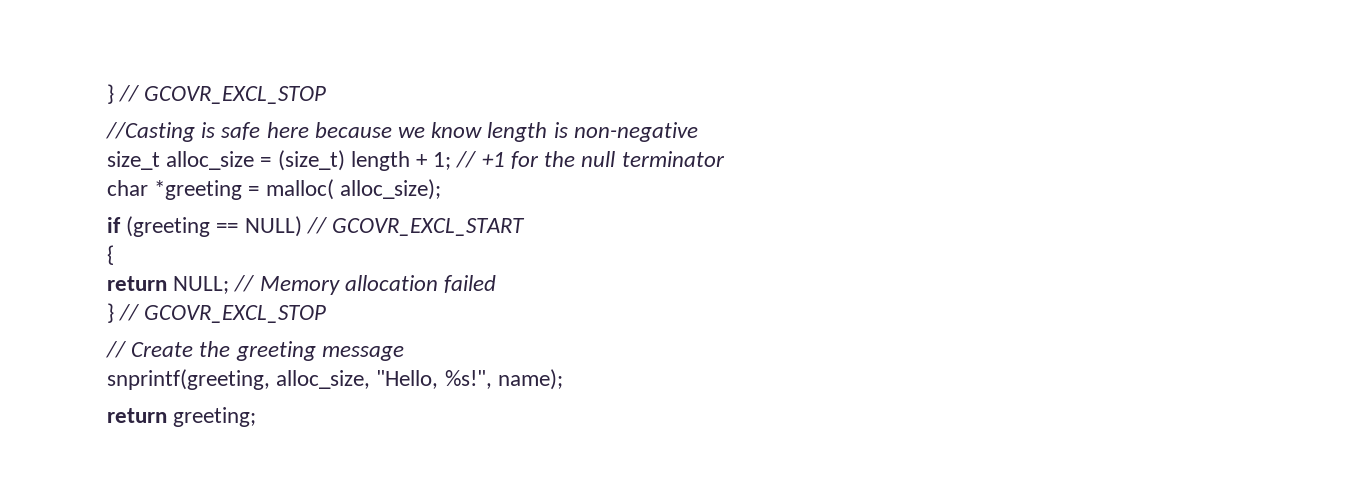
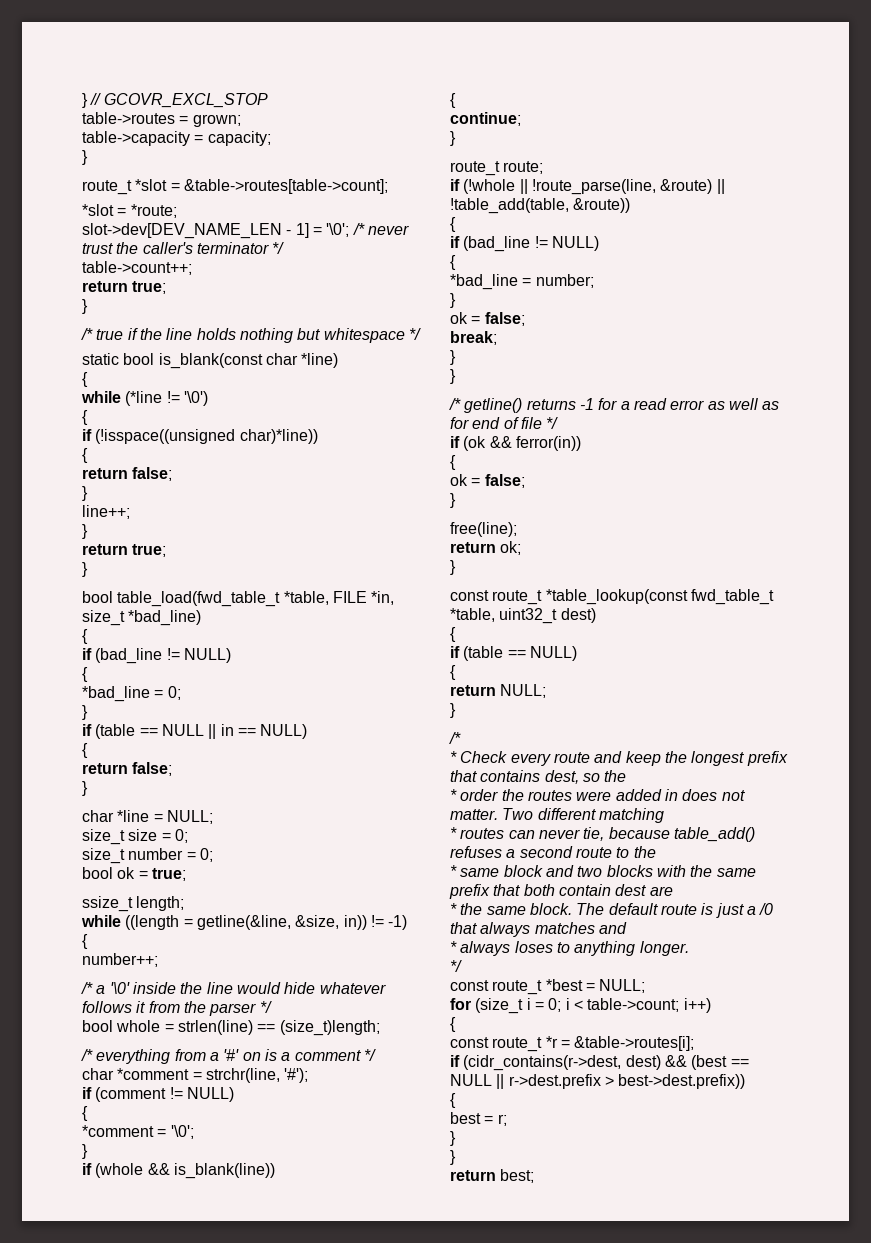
[107,84,327,104] [106,122,698,142] [107,150,725,171] [107,179,441,200] [107,216,526,237] } // GCOVR_EXCL_STOP // //Casting is safe here because we know length is non-negative // size_t alloc_size = (size_t) length + 1; // +1 for the null terminator // char *greeting = malloc( alloc_size); // if (greeting == NULL) // GCOVR_EXCL_START -> [82,93,268,108] [82,112,241,127] [82,131,271,146] [82,150,88,165] [82,179,388,195] [82,204,177,218] [82,223,409,239] [82,242,285,254] [82,261,192,275] [82,281,167,294] [82,299,88,314] [81,328,421,343] [82,353,339,369] [82,372,88,387] [81,391,208,406] [82,410,88,425] [82,429,318,444] [82,448,88,463] [82,467,173,481] [82,486,88,501] [82,505,130,519] [82,524,88,539] [82,544,167,557] [82,562,88,577] [82,591,395,607] [82,610,202,626] [82,629,88,644] [82,648,231,664] [82,667,88,682] [82,686,181,702] [82,705,88,720] [82,724,308,739] [82,743,88,758] [82,762,173,776] [82,781,88,796] [82,810,213,824] [82,829,188,845] [82,848,213,864] [82,867,186,881] [82,896,185,912] [81,915,408,930] [82,934,88,949] [82,953,158,967] [81,982,386,994] [82,1001,272,1016] [82,1020,380,1036] [81,1049,376,1064] [82,1068,309,1083] [82,1087,234,1102] [82,1106,88,1121] [82,1125,194,1139] [82,1144,88,1159] [82,1163,275,1179] [450,93,456,108] [450,112,521,126] [450,131,456,146] [450,161,544,176] [450,179,725,195] [450,198,631,214] [450,217,456,232] [450,236,599,252] [450,255,456,270] [450,274,594,290] [450,293,456,308] [450,312,525,326] [450,331,497,345] [450,350,456,365] [450,369,456,384] [449,398,780,413] [450,417,559,429] [450,436,581,451] [450,455,456,470] [450,474,525,488] [450,493,456,508] [450,522,517,537] [450,541,522,555] [450,560,456,575] [450,589,774,605] [450,608,596,624] [450,627,456,642] [450,646,577,661] } // GCOVR_EXCL_STOP // table->routes = grown; // table->capacity = capacity; // } // route_t *slot = &table->routes[table->count]; // *slot = *route; // slot->dev[DEV_NAME_LEN - 1] = '\0'; /* never trust the caller's terminator */ // table->count++; // return true; // } // /* true if the line holds nothing but whitespace */ // static bool is_blank(const char *line) // { // while (*line != '\0') // { // if (!isspace((unsigned char)*line)) // { // return false; // } // line++; // } // return true; // } // bool table_load(fwd_table_t *table, FILE *in, size_t *bad_line) // { // if (bad_line != NULL) // { // *bad_line = 0; // } // if (table == NULL || in == NULL) // { // return false; // } // char *line = NULL; // size_t size = 0; // size_t number = 0; // bool ok = true; // ssize_t length; // while ((length = getline(&line, &size, in)) != -1) // { // number++; // /* a '\0' inside the line would hide whatever follows it from the parser */ // bool whole = strlen(line) == (size_t)length; // /* everything from a '#' on is a comment */ // char *comment = strchr(line, '#'); // if (comment != NULL) // { // *comment = '\0'; // } // if (whole && is_blank(line)) // { // continue; // } // route_t route; // if (!whole || !route_parse(line, &route) || !table_add(table, &route)) // { // if (bad_line != NULL) // { // *bad_line = number; // } // ok = false; // break; // } // } // /* getline() returns -1 for a read error as well as for end of file */ // if (ok && ferror(in)) // { // ok = false; // } // free(line); // return ok; // } // const route_t *table_lookup(const fwd_table_t *table, uint32_t dest) // { // if (table == NULL)
[234,275,497,295] [107,303,327,323] [106,341,404,361] [107,369,563,390] [107,407,257,427] // Memory allocation failed // } // GCOVR_EXCL_STOP // // Create the greeting message // snprintf(greeting, alloc_size, "Hello, %s!", name); // return greeting; -> [450,703,456,718] [449,732,461,744] [450,751,788,766] [450,770,627,784] [450,789,745,801] [450,808,664,823] [450,827,755,842] [450,846,656,858] [450,865,756,877] [449,884,673,899] [450,903,774,918] [450,922,627,937] [450,941,689,956] [450,960,462,972] [450,979,646,995] [450,998,711,1014] [450,1017,456,1032] [450,1036,695,1052] [450,1055,749,1071] [450,1074,746,1089] [450,1093,456,1108] [450,1112,507,1126] [450,1131,456,1146] [450,1150,456,1165] [450,1169,535,1183] // } // /* // * Check every route and keep the longest prefix that contains dest, so the // * order the routes were added in does not matter. Two different matching // * routes can never tie, because table_add() refuses a second route to the // * same block and two blocks with the same prefix that both contain dest are // * the same block. The default route is just a /0 that always matches and // * always loses to anything longer. // */ // const route_t *best = NULL; // for (size_t i = 0; i < table->count; i++) // { // const route_t *r = &table->routes[i]; // if (cidr_contains(r->dest, dest) && (best == NULL || r->dest.prefix > best->dest.prefix)) // { // best = r; // } // } // return best;

